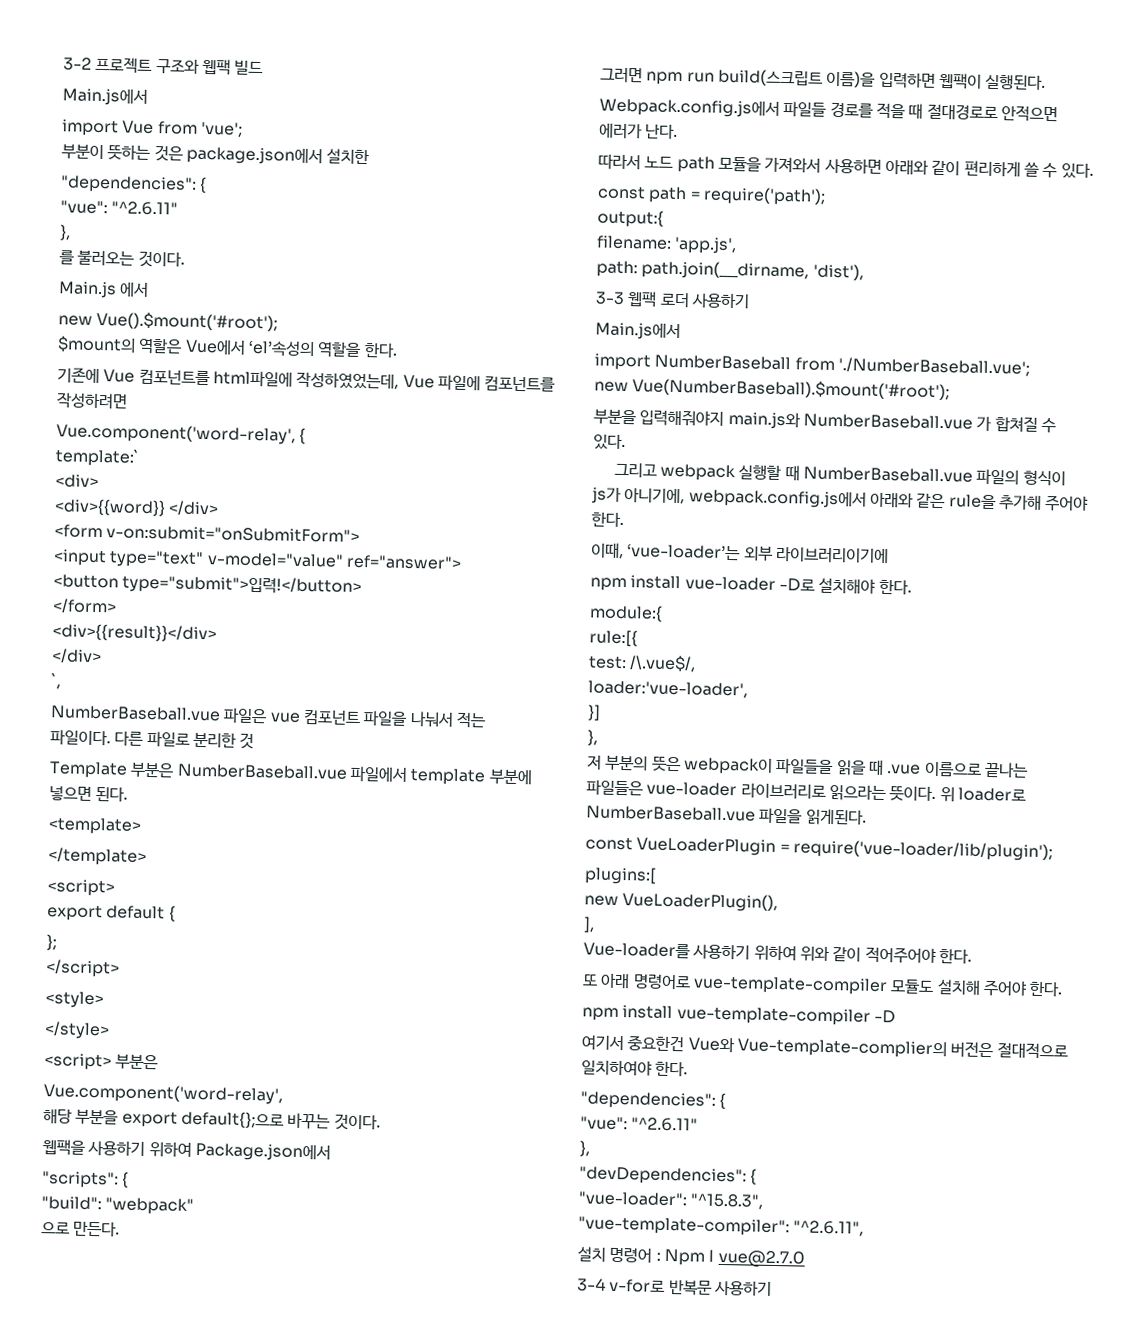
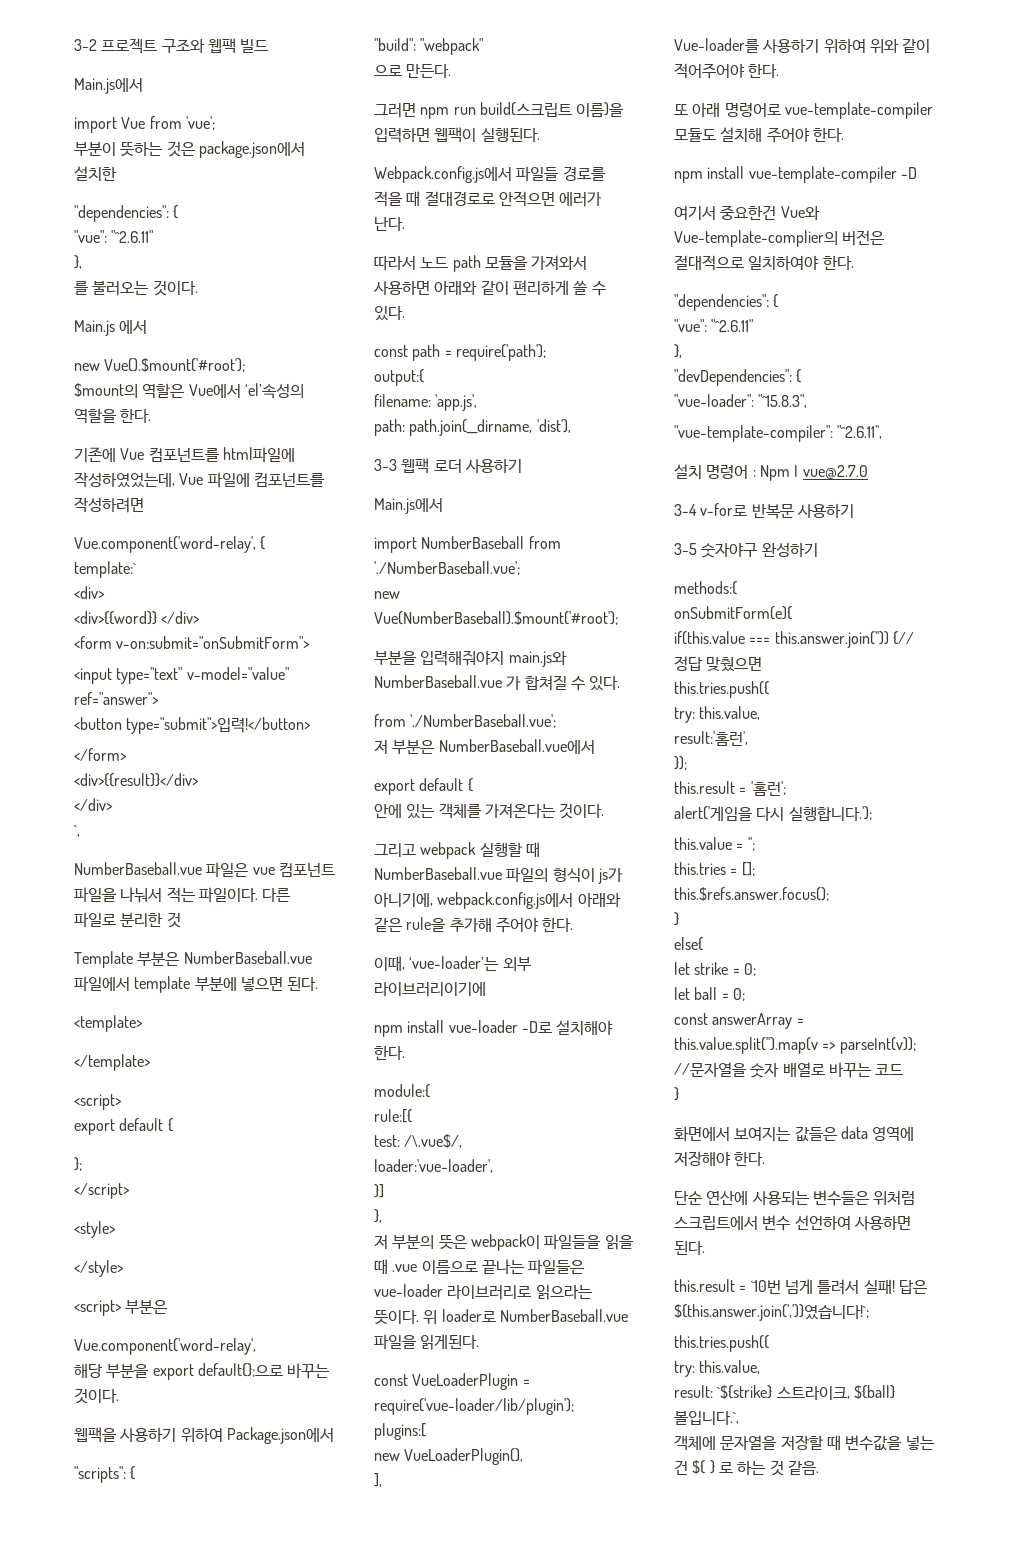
(626, 442) none -> [374,714,557,728] [374,739,595,754] [374,778,473,795] [374,803,605,819] // from './NumberBaseball.vue'; // 저 부분은 NumberBaseball.vue에서 // export default { // 안에 있는 객체를 가져온다는 것이다.
(772, 1287) none -> [674,542,818,558] [674,581,737,595] [674,606,792,620] [674,631,914,648] [674,656,763,672] [674,681,769,698] [674,706,761,723] [674,731,748,746] [674,756,687,770] [674,781,786,796] [674,806,872,821] [674,837,755,851] [674,862,755,876] [674,887,829,901] [674,912,679,926] [674,937,703,951] [674,962,756,976] [674,987,745,1001] [674,1013,804,1029] [674,1037,916,1054] [674,1062,904,1078] [674,1087,679,1101] [674,1126,915,1142] [674,1151,766,1166] [674,1190,916,1206] [674,1215,911,1231] [674,1241,705,1255] [674,1279,928,1295] [674,1304,869,1321] [674,1335,769,1352] [674,1360,761,1377] [674,1385,895,1400] [674,1411,739,1425] [674,1435,935,1451] [674,1460,819,1476] // 3-5 숫자야구 완성하기 // methods:{ // onSubmitForm(e){ // if(this.value === this.answer.join('')) {// 정답 맞췄으면 // this.tries.push({ // try: this.value, // result:'홈런', // }); // this.result = '홈런'; // alert('게임을 다시 실행합니다.'); // this.value = ''; // this.tries = []; // this.$refs.answer.focus(); // } // else{ // let strike = 0; // let ball = 0; // const answerArray = this.value.split('').map(v => parseInt(v)); //문자열을 숫자 배열로 바꾸는 코드 // } // 화면에서 보여지는 값들은 data 영역에 저장해야 한다. // 단순 연산에 사용되는 변수들은 위처럼 스크립트에서 변수 선언하여 사용하면 된다. // this.result = `10번 넘게 틀려서 실패! 답은 ${this.answer.join(',')}였습니다!`; // this.tries.push({ // try: this.value, // result: `${strike} 스트라이크, ${ball} 볼입니다.`, // 객체에 문자열을 저장할 때 변수값을 넣는 건 ${ } 로 하는 것 같음.

